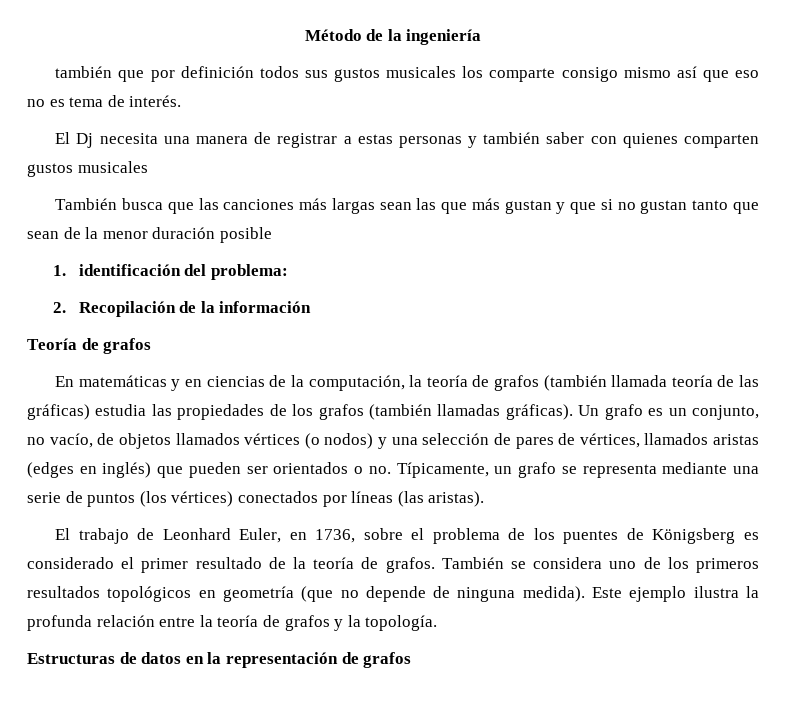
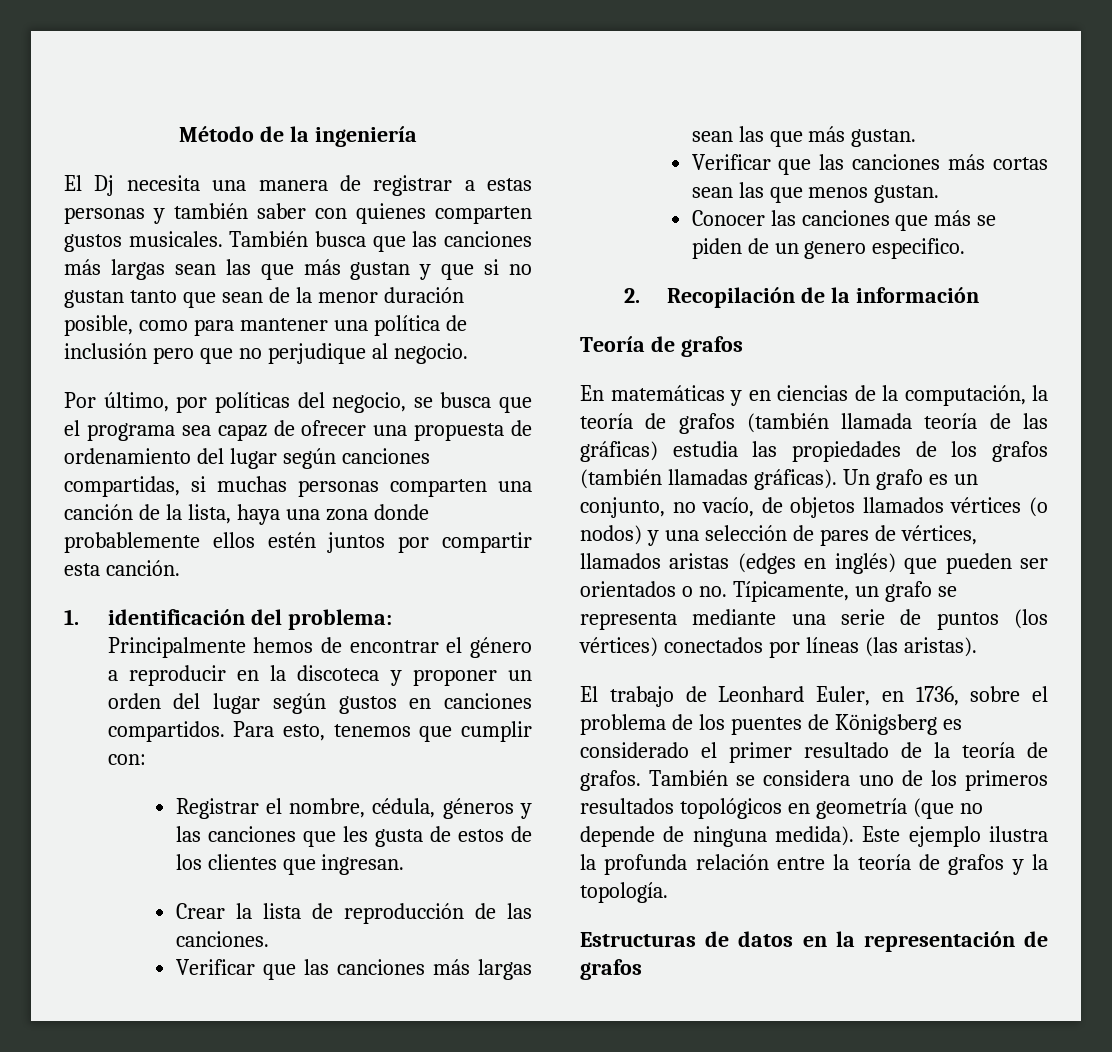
[55,66,759,82] [27,95,182,107] // también que por definición todos sus gustos musicales los comparte consigo mismo así que eso no es tema de interés. -> (417, 136) none
[77,161,148,173] musicales // -> [128,231,223,247] musicales.
[219,227,272,243] [52,264,288,280] posible // 1. identificación del problema: -> [64,315,467,336] [64,343,468,364] [64,392,532,413] [64,420,532,441] [64,448,430,469] [64,476,532,497] [64,504,429,525] [64,532,532,553] [64,560,180,576] [64,609,392,630] [107,637,532,658] [107,665,532,686] [107,693,532,714] [107,721,532,742] [107,754,146,765] [175,798,532,819] [175,826,532,847] [175,854,405,875] [175,903,532,924] [175,931,269,947] [175,959,532,980] [691,126,917,147] [691,154,1048,175] [691,182,940,203] [691,210,997,231] [691,238,966,259] posible, como para mantener una política de inclusión pero que no perjudique al negocio. // Por último, por políticas del negocio, se busca que el programa sea capaz de ofrecer una propuesta de ordenamiento del lugar según canciones compartidas, si muchas personas comparten una canción de la lista, haya una zona donde probablemente ellos estén juntos por compartir esta canción. // 1. identificación del problema: Principalmente hemos de encontrar el género a reproducir en la discoteca y proponer un orden del lugar según gustos en canciones compartidos. Para esto, tenemos que cumplir con: // Registrar el nombre, cédula, géneros y las canciones que les gusta de estos de los clientes que ingresan. // Crear la lista de reproducción de las canciones. // Verificar que las canciones más largas sean las que más gustan. // Verificar que las canciones más cortas sean las que menos gustan. // Conocer las canciones que más se piden de un genero especifico.

